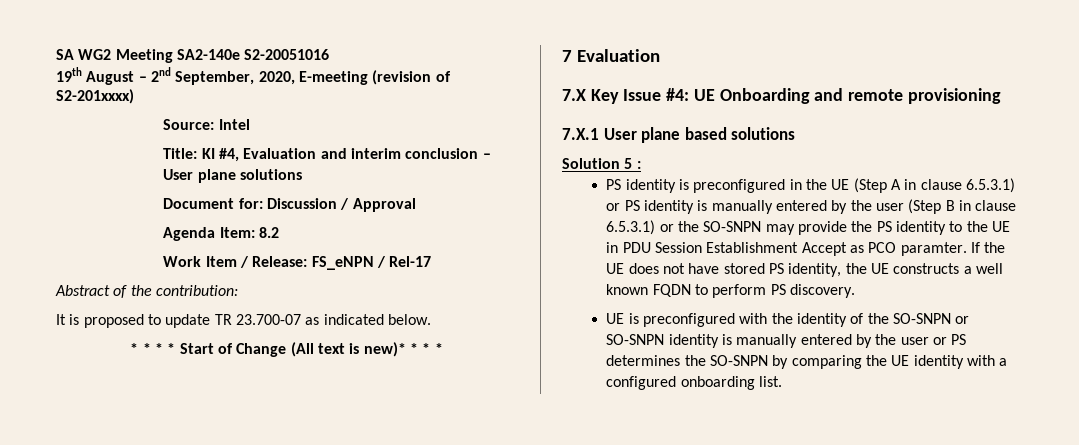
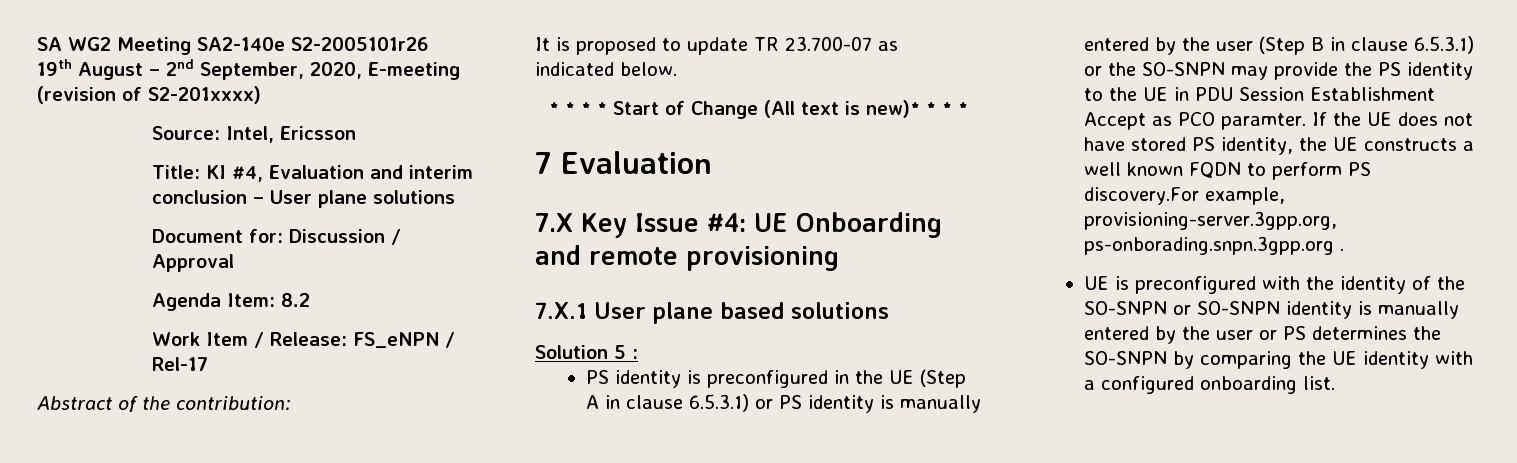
[244,49,330,60] S2-20051016 -> [291,37,428,51] S2-2005101r26
[218,119,250,130] Intel -> [226,126,357,143] Intel, Ericsson
[790,284,856,298] discovery. -> [1084,187,1286,205] [1084,211,1338,230] [1084,236,1345,255] discovery.For example, provisioning-server.3gpp.org, ps-onborading.snpn.3gpp.org .

